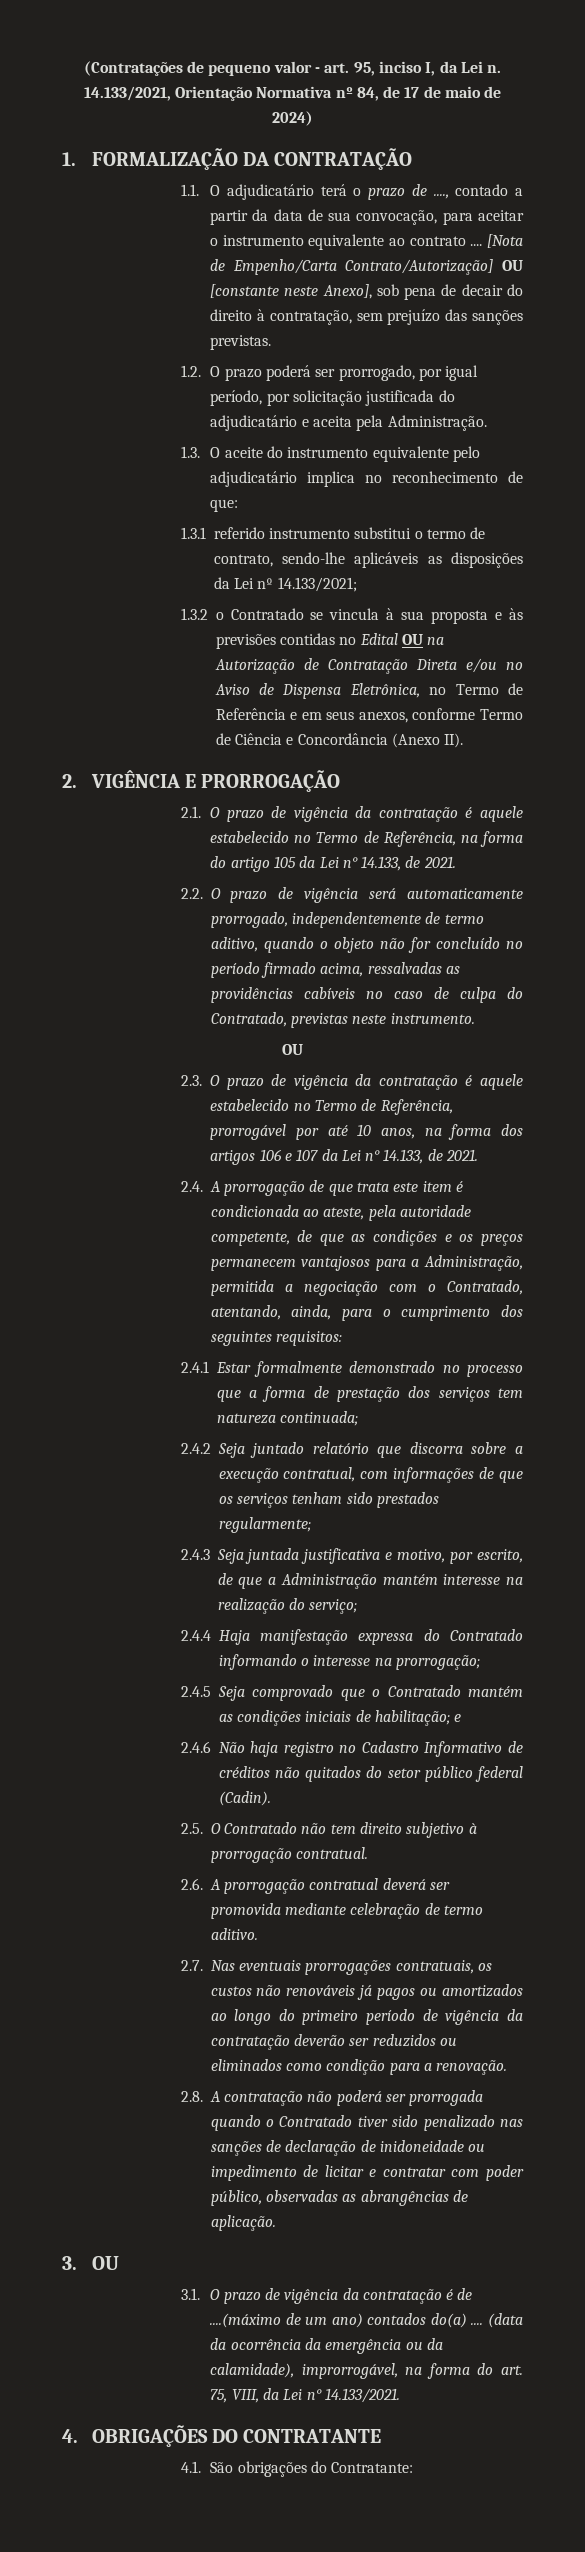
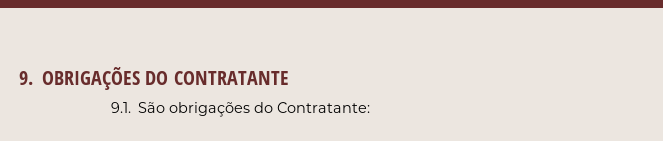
[83,61,502,76] [83,86,502,101] [272,111,313,126] [62,148,413,170] [180,184,523,200] [210,209,524,225] [210,234,523,250] [210,259,523,275] [210,284,523,300] [210,309,524,325] [210,335,272,350] [180,365,479,381] [210,390,455,406] [210,415,487,431] [180,446,480,462] [210,471,523,487] [210,499,239,512] [180,527,486,539] [213,552,523,568] [213,577,357,592] [180,608,523,624] [215,633,445,649] [214,658,523,674] [214,683,523,699] [215,708,524,723] [215,733,464,748] [62,770,341,792] [180,806,524,822] [210,831,523,847] [210,856,456,872] [180,887,523,903] [210,912,484,928] [210,937,524,953] [210,962,460,978] [210,987,524,1003] [210,1012,475,1028] [282,1044,303,1055] [180,1074,524,1090] [210,1099,453,1115] [210,1124,523,1140] [210,1149,479,1165] [180,1180,463,1196] [210,1205,471,1221] [210,1230,523,1246] [210,1255,523,1271] [210,1280,523,1296] [210,1305,524,1321] [210,1331,342,1346] [180,1361,523,1377] [216,1386,523,1402] [216,1411,358,1426] [180,1442,524,1458] [218,1467,524,1483] [218,1492,439,1508] [218,1517,311,1533] [180,1548,523,1564] [217,1573,523,1589] [217,1598,358,1614] [180,1629,523,1645] [218,1654,480,1670] [180,1685,524,1701] [218,1710,462,1726] [180,1741,524,1757] [218,1766,523,1782] [218,1791,271,1806] [180,1822,477,1838] [210,1847,368,1863] [180,1878,450,1894] [210,1903,483,1919] [210,1928,258,1940] [180,1960,492,1975] [210,1984,523,2000] [210,2009,524,2025] [210,2034,457,2050] [210,2059,508,2075] [180,2090,484,2106] [210,2115,523,2131] [210,2140,486,2156] [210,2165,525,2181] [210,2190,468,2206] [210,2215,276,2231] [62,2256,119,2270] [180,2288,473,2304] [210,2313,524,2328] [210,2338,443,2354] [210,2363,523,2379] [210,2388,400,2403] [62,2429,78,2443] (Contratações de pequeno valor - art. 95, inciso I, da Lei n. 14.133/2021, Orientação Normativa nº 84, de 17 de maio de 2024) // 1. FORMALIZAÇÃO DA CONTRATAÇÃO // 1.1. O adjudicatário terá o prazo de ...., contado a partir da data de sua convocação, para aceitar o instrumento equivalente ao contrato .... [Nota de Empenho/Carta Contrato/Autorização] OU [constante neste Anexo], sob pena de decair do direito à contratação, sem prejuízo das sanções previstas. // 1.2. O prazo poderá ser prorrogado, por igual período, por solicitação justificada do adjudicatário e aceita pela Administração. // 1.3. O aceite do instrumento equivalente pelo adjudicatário implica no reconhecimento de que: // 1.3.1 referido instrumento substitui o termo de contrato, sendo-lhe aplicáveis as disposições da Lei nº 14.133/2021; // 1.3.2 o Contratado se vincula à sua proposta e às previsões contidas no Edital OU na Autorização de Contratação Direta e/ou no Aviso de Dispensa Eletrônica, no Termo de Referência e em seus anexos, conforme Termo de Ciência e Concordância (Anexo II). // 2. VIGÊNCIA E PRORROGAÇÃO // 2.1. O prazo de vigência da contratação é aquele estabelecido no Termo de Referência, na forma do artigo 105 da Lei n° 14.133, de 2021. // 2.2. O prazo de vigência será automaticamente prorrogado, independentemente de termo aditivo, quando o objeto não for concluído no período firmado acima, ressalvadas as providências cabíveis no caso de culpa do Contratado, previstas neste instrumento. // OU // 2.3. O prazo de vigência da contratação é aquele estabelecido no Termo de Referência, prorrogável por até 10 anos, na forma dos artigos 106 e 107 da Lei n° 14.133, de 2021. // 2.4. A prorrogação de que trata este item é condicionada ao ateste, pela autoridade competente, de que as condições e os preços permanecem vantajosos para a Administração, permitida a negociação com o Contratado, atentando, ainda, para o cumprimento dos seguintes requisitos: // 2.4.1 Estar formalmente demonstrado no processo que a forma de prestação dos serviços tem natureza continuada; // 2.4.2 Seja juntado relatório que discorra sobre a execução contratual, com informações de que os serviços tenham sido prestados regularmente; // 2.4.3 Seja juntada justificativa e motivo, por escrito, de que a Administração mantém interesse na realização do serviço; // 2.4.4 Haja manifestação expressa do Contratado informando o interesse na prorrogação; // 2.4.5 Seja comprovado que o Contratado mantém as condições iniciais de habilitação; e // 2.4.6 Não haja registro no Cadastro Informativo de créditos não quitados do setor público federal (Cadin). // 2.5. O Contratado não tem direito subjetivo à prorrogação contratual. // 2.6. A prorrogação contratual deverá ser promovida mediante celebração de termo aditivo. // 2.7. Nas eventuais prorrogações contratuais, os custos não renováveis já pagos ou amortizados ao longo do primeiro período de vigência da contratação deverão ser reduzidos ou eliminados como condição para a renovação. // 2.8. A contratação não poderá ser prorrogada quando o Contratado tiver sido penalizado nas sanções de declaração de inidoneidade ou impedimento de licitar e contratar com poder público, observadas as abrangências de aplicação. // 3. OU // 3.1. O prazo de vigência da contratação é de ....(máximo de um ano) contados do(a) .... (data da ocorrência da emergência ou da calamidade), improrrogável, na forma do art. 75, VIII, da Lei n° 14.133/2021. // 4. -> [19,71,33,85] 9.
[180,2461,201,2473] 4.1. -> [110,102,131,113] 9.1.

